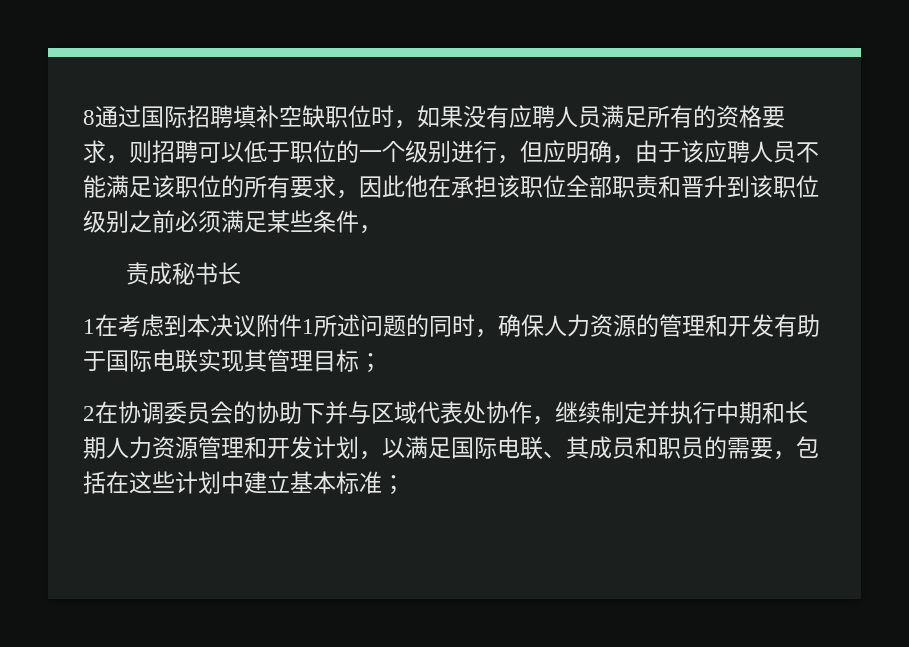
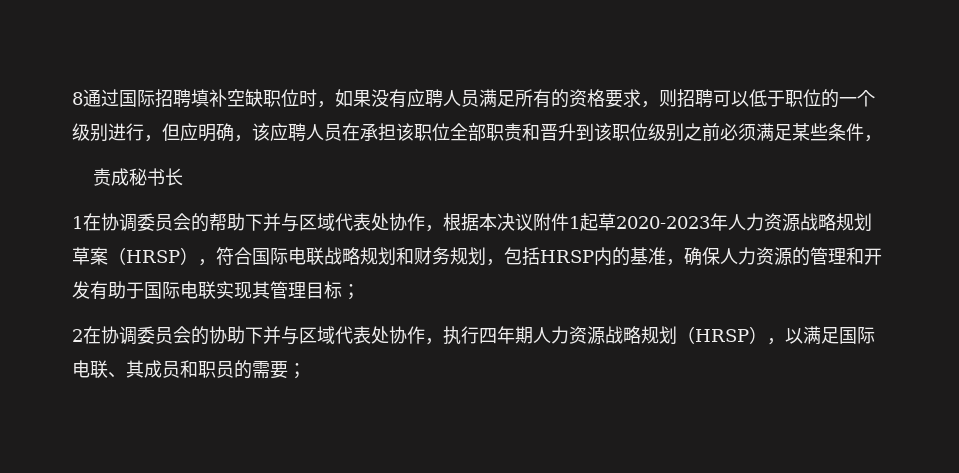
[635,140,681,163] 由于 -> (252, 138) none
[796,142,819,163] [83,175,428,199] 不能满足该职位的所有要求，因此他 -> (342, 132) none
[118,314,475,337] 考虑到本决议附件1所述问题的同时 -> [101,213,872,232] [72,247,666,266] 协调委员会的帮助下并与区域代表处协作，根据本决议附件1起草2020-2023年人力资源战略规划草案（HRSP），符合国际电联战略规划和财务规划，包括HRSP内的基准
[555,401,808,424] [83,436,359,459] 继续制定并执行中期和长期人力资源管理和开发计划 -> [443,326,767,345] 执行四年期人力资源战略规划（HRSP）
[773,436,819,460] [83,471,382,494] ，包括在这些计划中建立基本标准 -> (288, 370) none

